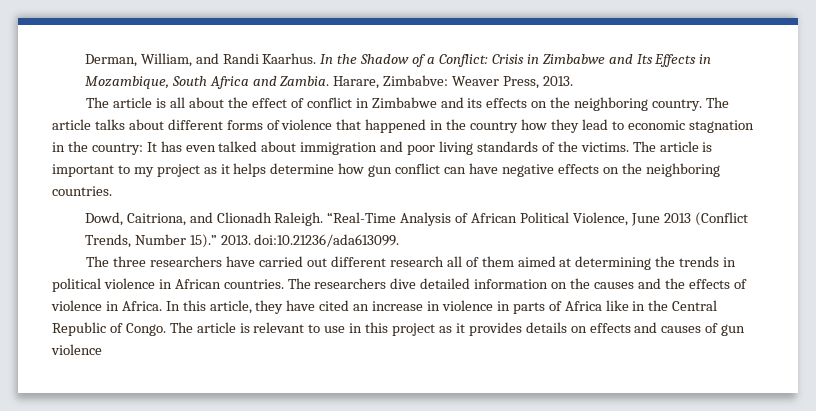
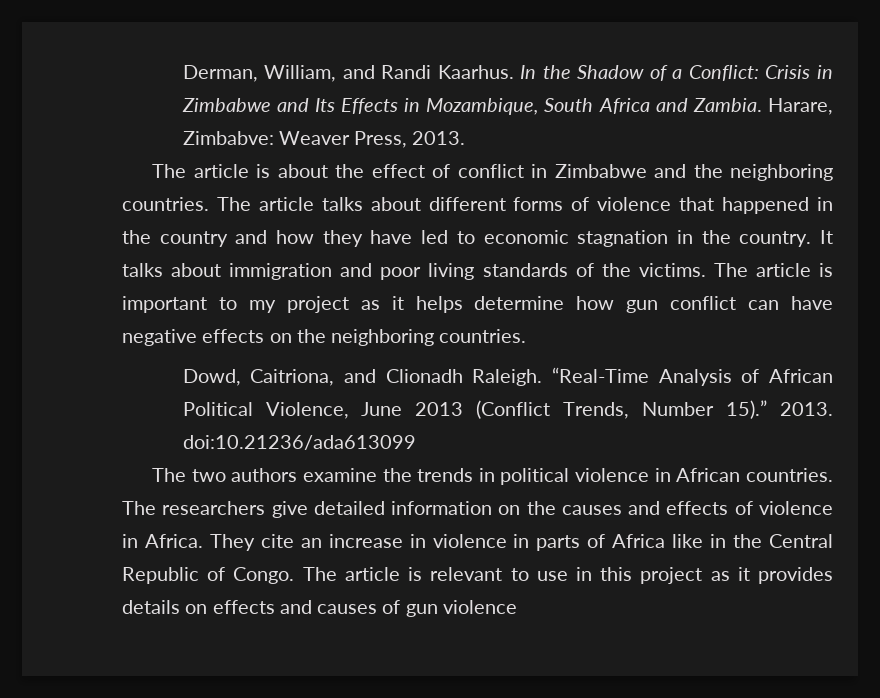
[170,97,186,108] all -> (271, 171) none
[467,97,702,111] its effects on the neighboring country. -> [693,164,833,181] [122,197,209,211] the neighboring countries.
(519, 127) none -> [235,230,268,244] and
[581,119,608,130] lead -> [370,230,449,244] have led
[91,141,258,155] country: It has even talked -> [739,230,834,247] [122,263,163,277] country. It talks
[254,234,400,247] [86,256,652,270] doi:10.21236/ada613099. // The three researchers have carried out different research all of them aimed at determining -> [182,435,416,450] [152,468,377,482] doi:10.21236/ada613099 // The two authors examine
[390,278,417,289] dive -> [271,501,308,518] give
[664,278,685,289] the -> (661, 508) none
[165,300,350,314] In this article, they have cited -> [209,534,294,551] They cite

